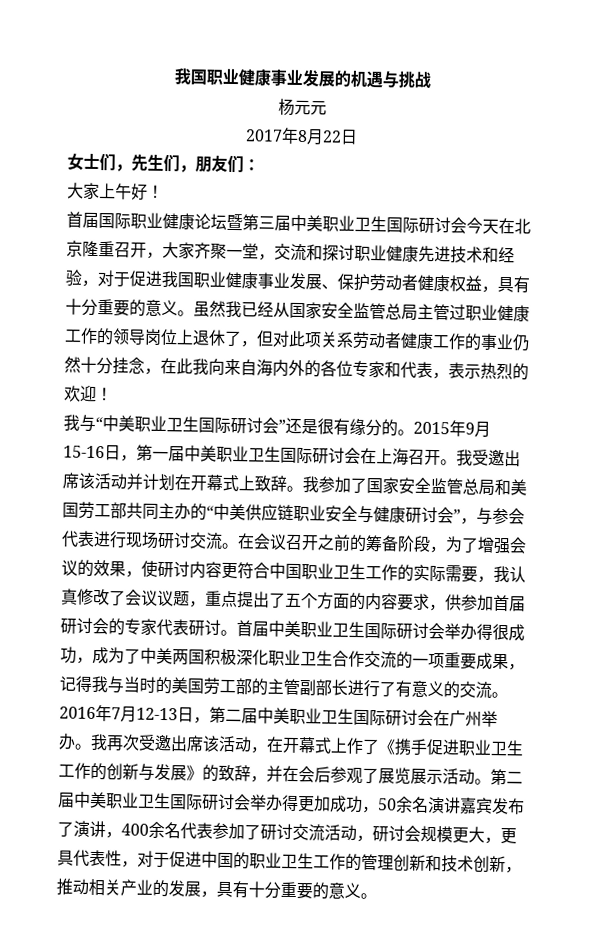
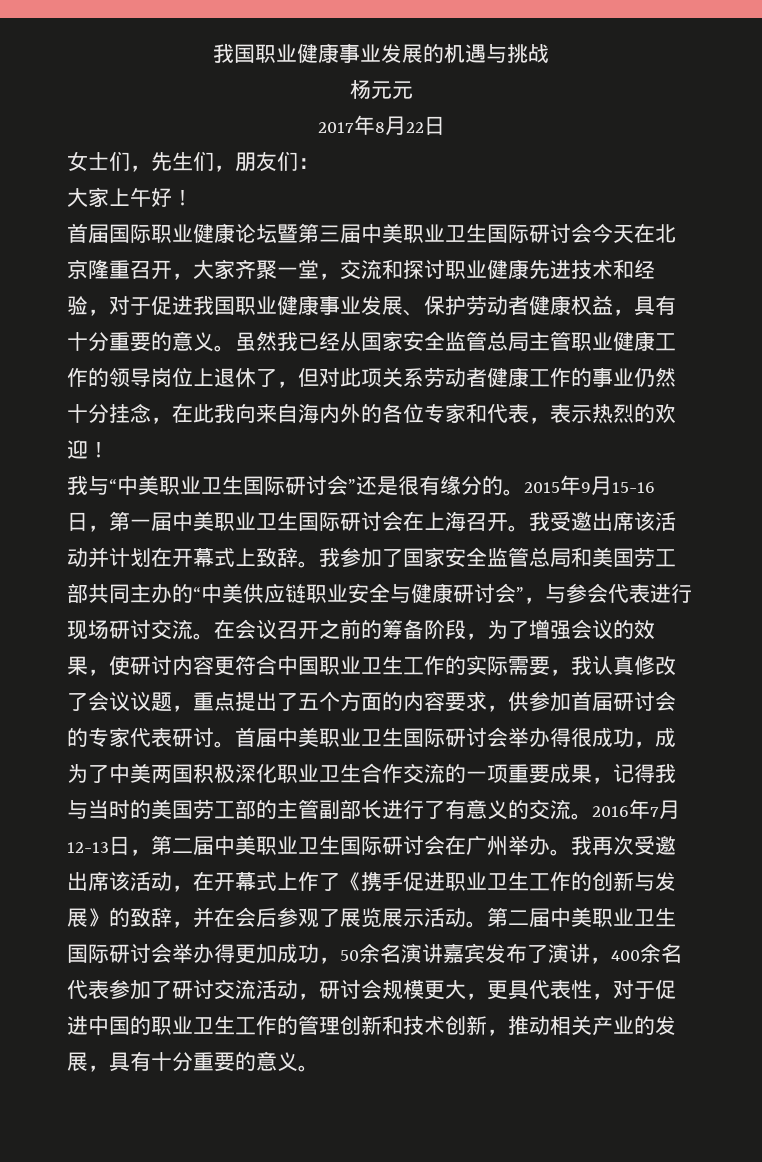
[449,304,466,321] 过 -> (571, 341) none

